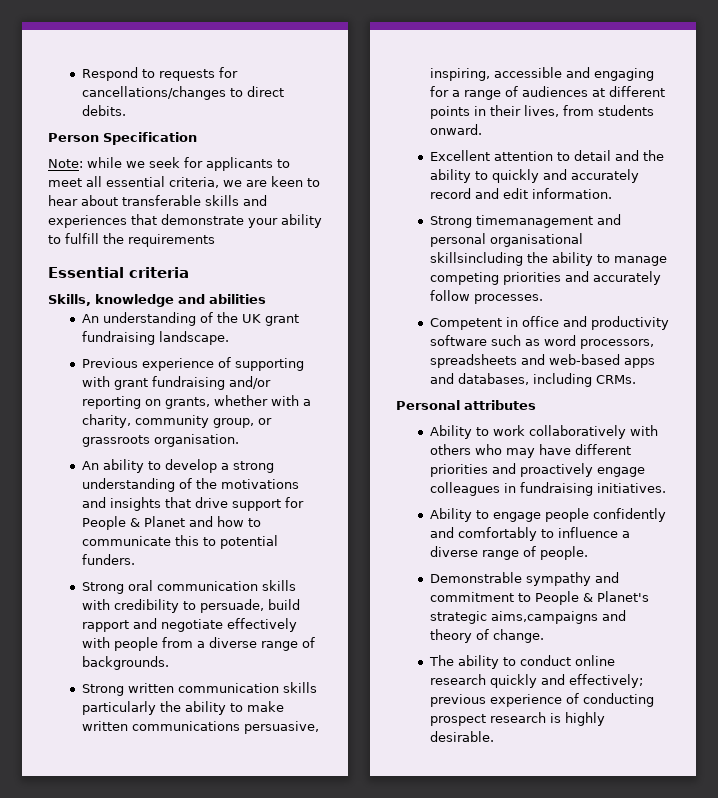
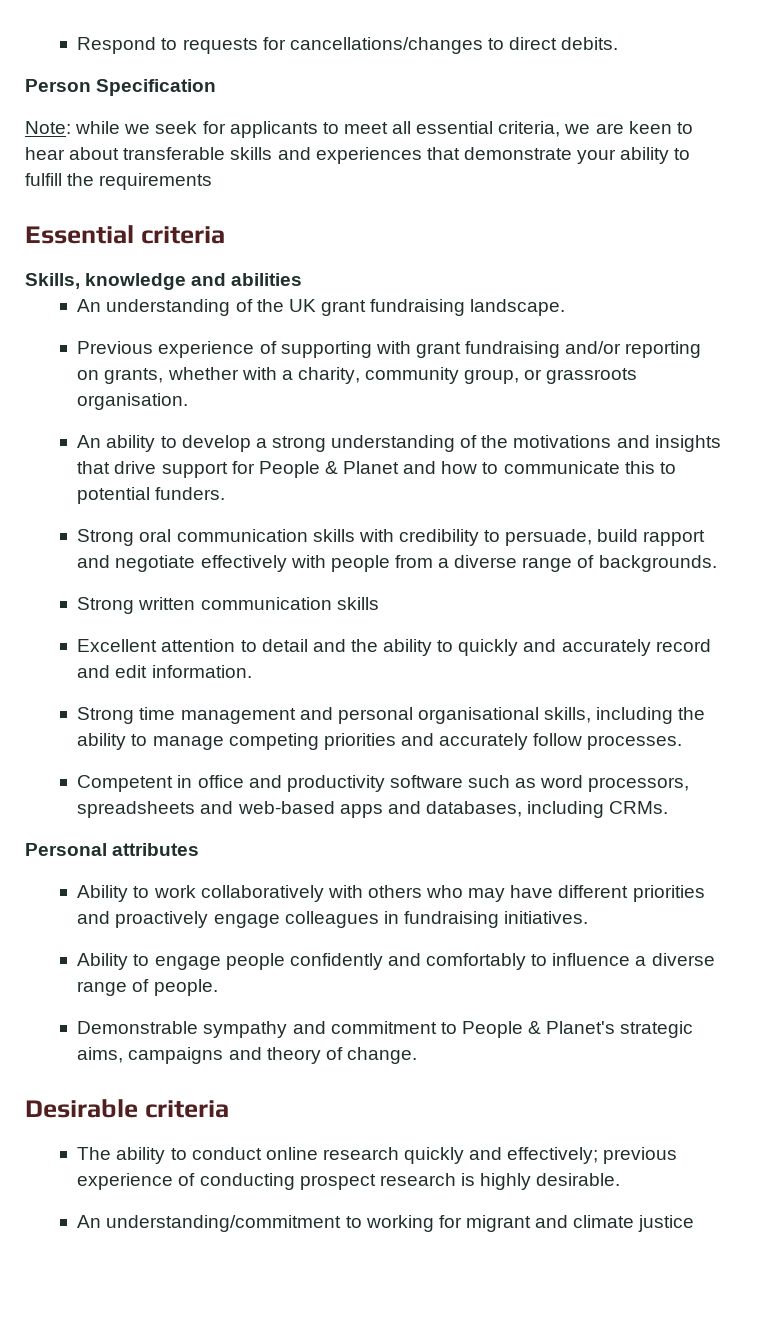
[82,701,285,715] [82,721,320,734] [430,67,655,81] [430,86,666,100] [430,105,655,119] [430,124,483,135] particularly the ability to make written communications persuasive, inspiring, accessible and engaging for a range of audiences at different points in their lives, from students onward. -> (379, 603) none
[476,215,594,228] timemanagement -> [139,707,296,724] time management
[430,252,524,266] skillsincluding -> [544,707,674,724] skills, including
[491,611,599,624] aims,campaigns -> [77,1047,224,1064] aims, campaigns
(545, 636) none -> [25,1099,229,1118] // Desirable criteria
(495, 736) none -> [77,1215,695,1232] // An understanding/commitment to working for migrant and climate justice

